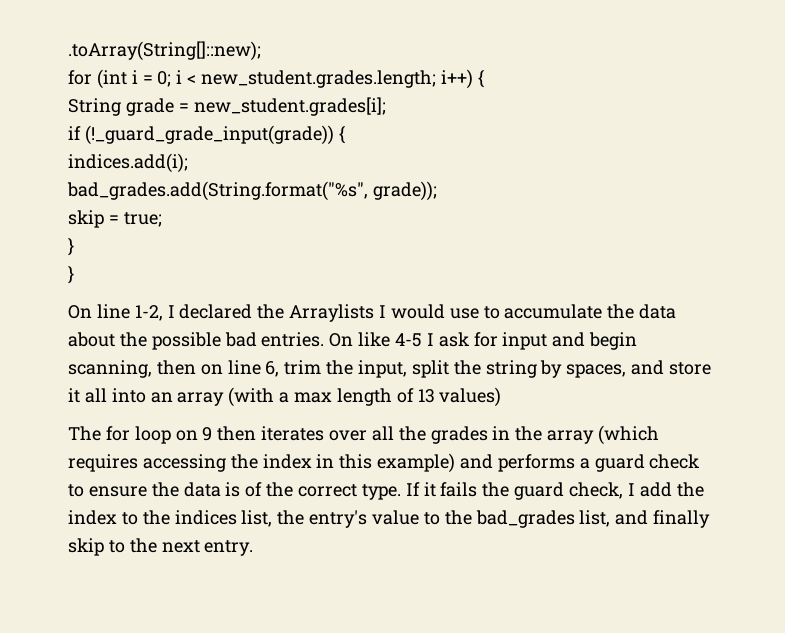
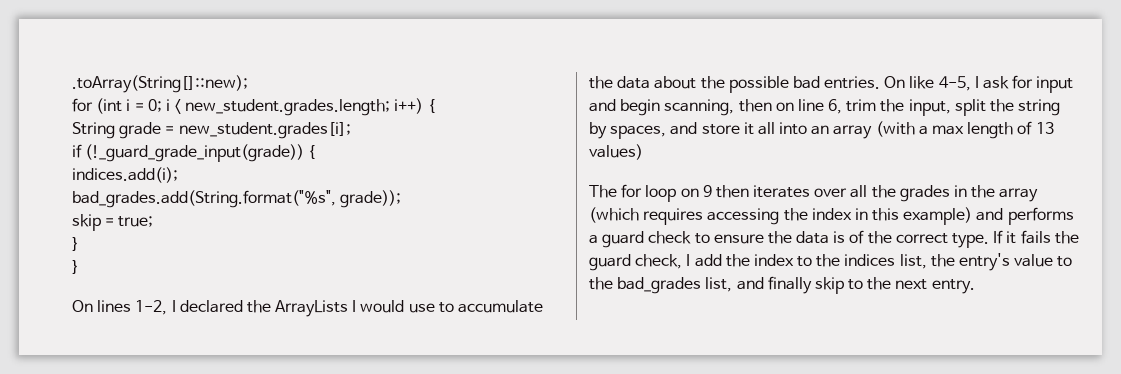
[96,304,130,319] line -> [97,300,132,312] lines
[289,304,375,322] Arraylists -> [275,300,349,317] ArrayLists
[395,333,423,347] 4-5 -> [938,76,971,91] 4-5,

